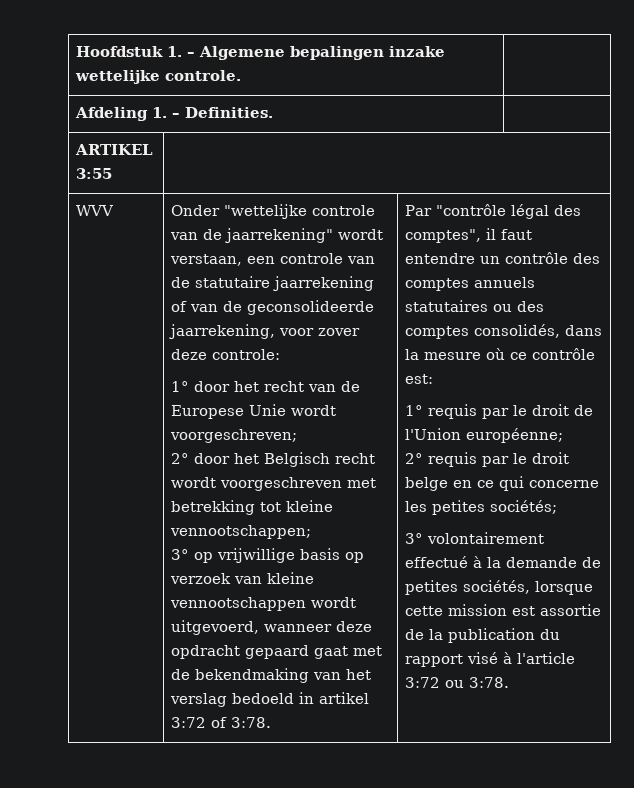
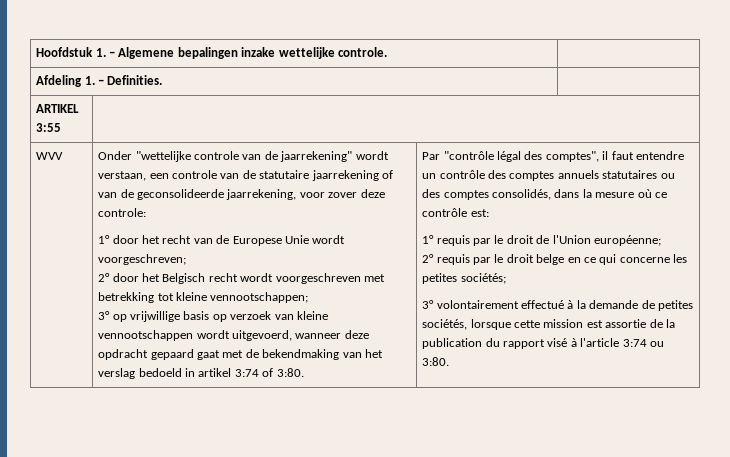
[170,717,271,728] 3:72 of 3:78. -> [234,368,304,377] 3:74 of 3:80.
[404,677,509,688] 3:72 ou 3:78. -> [622,339,664,347] [422,357,450,366] 3:74 ou 3:80.

